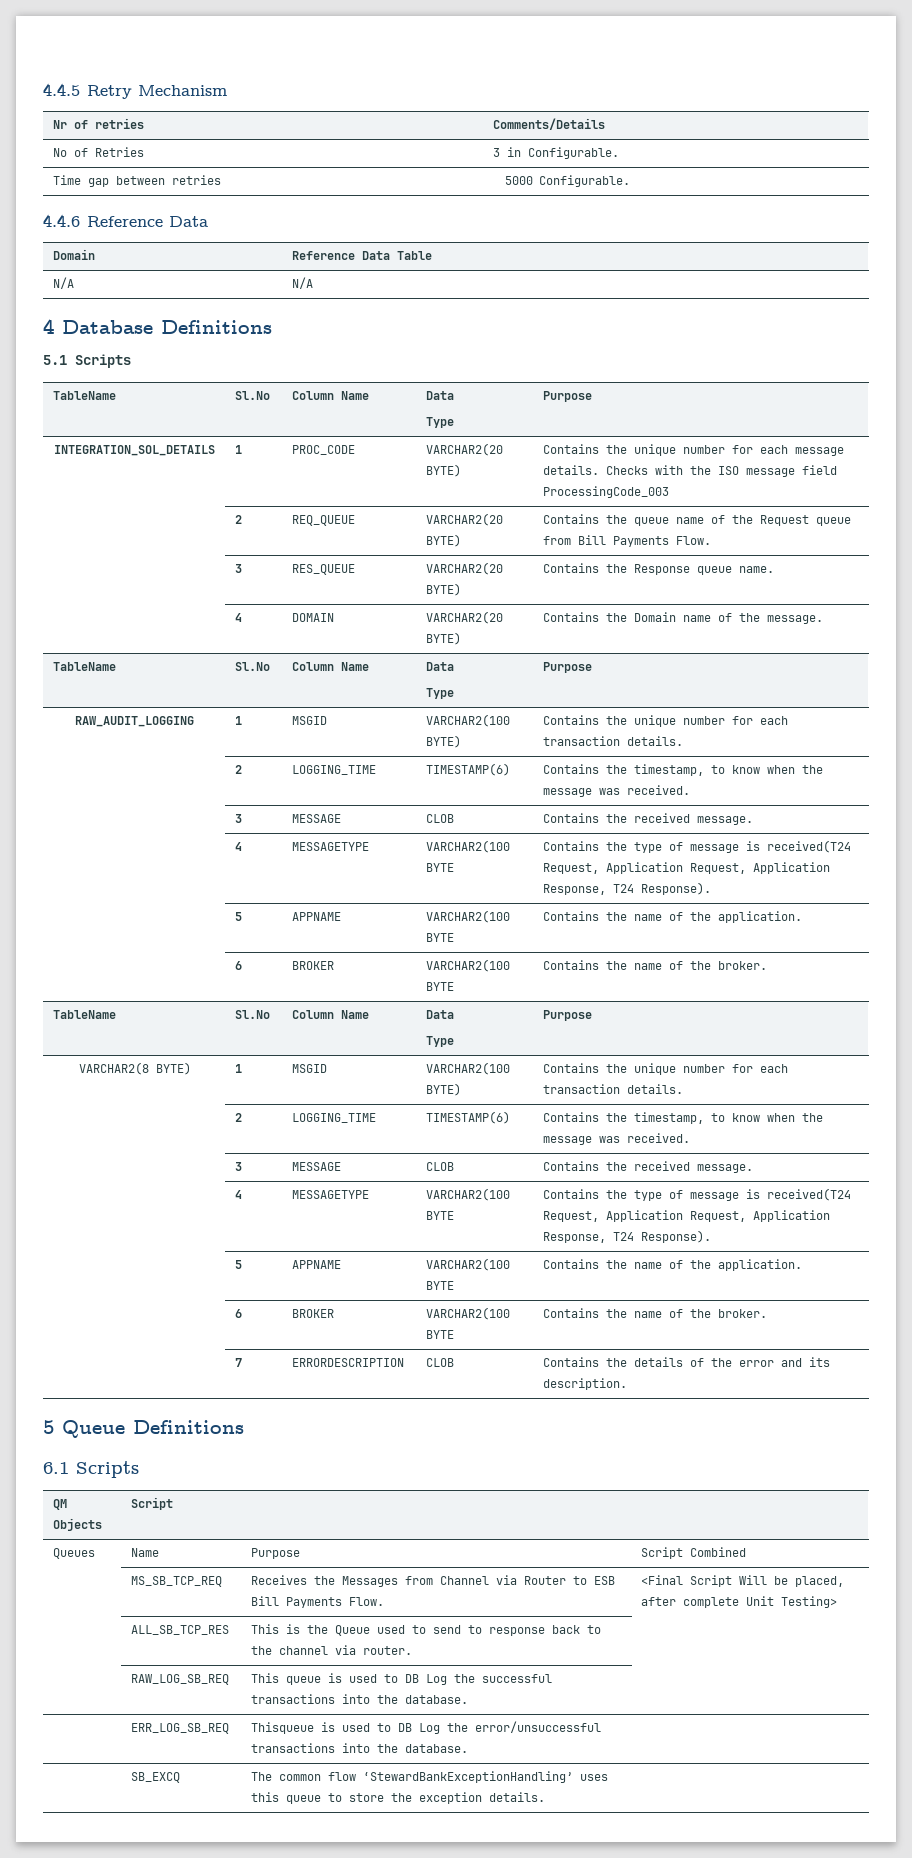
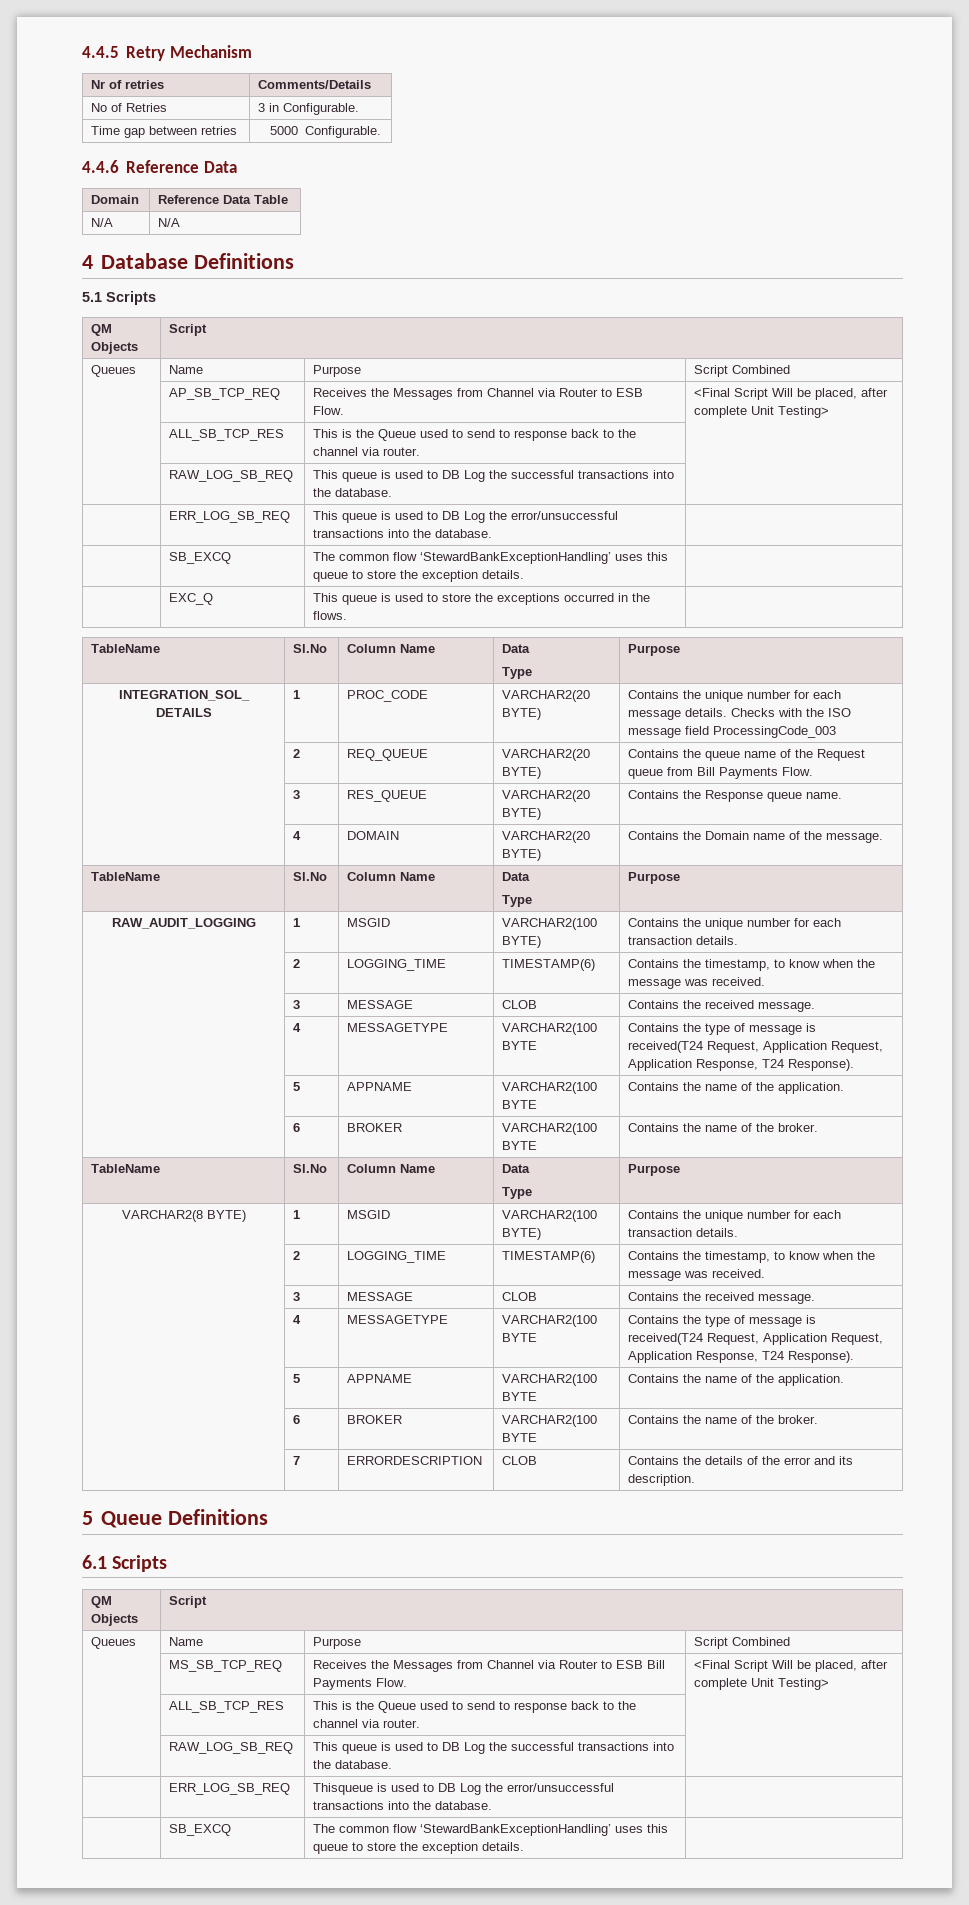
(131, 361) none -> [91,324,113,336] [91,342,139,354] [169,324,208,336] [91,365,137,377] [169,365,204,374] [313,365,362,377] [694,365,791,377] [169,388,281,400] [313,388,644,400] [313,406,345,415] [694,388,889,400] [694,406,830,418] [169,429,285,441] [313,429,637,441] [313,447,421,456] [169,470,294,482] [313,470,675,482] [313,488,393,497] [169,511,291,523] [313,511,619,523] [313,529,493,538] [169,552,232,564] [313,552,669,564] [313,570,525,582] [169,593,214,605] [313,593,651,605] [313,611,348,620] // QM Objects | Script // Queues | Name | Purpose | Script Combined // | AP_SB_TCP_REQ | Receives the Messages from Channel via Router to ESB Flow. | <Final Script Will be placed, after complete Unit Testing> // | ALL_SB_TCP_RES | This is the Queue used to send to response back to the channel via router. | // | RAW_LOG_SB_REQ | This queue is used to DB Log the successful transactions into the database. | // | ERR_LOG_SB_REQ | This queue is used to DB Log the error/unsuccessful transactions into the database. | // | SB_EXCQ | The common flow ‘StewardBankExceptionHandling’ uses this queue to store the exception details. | // | EXC_Q | This queue is used to store the exceptions occurred in the flows. |

